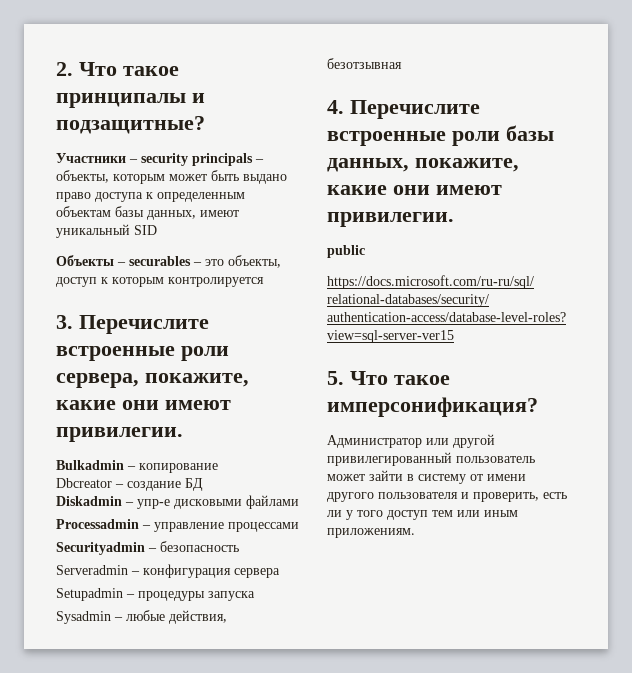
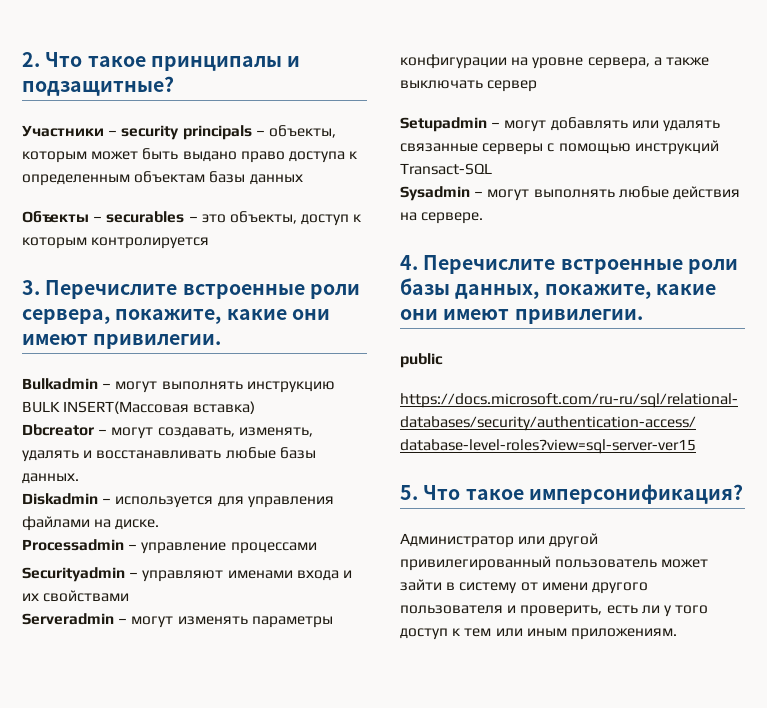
[147,210,239,220] [56,224,157,238] данных, имеют уникальный SID -> [249,174,303,185] данных
[139,463,218,473] [56,478,203,491] копирование // Dbcreator – создание БД -> [115,381,335,393] [22,401,256,414] [22,424,313,439] [22,447,316,462] [22,473,79,484] могут выполнять инструкцию BULK INSERT(Массовая вставка) // Dbcreator – могут создавать, изменять, удалять и восстанавливать любые базы данных.
[137,499,242,509] упр-е дисковыми -> [115,496,334,508] используется для управления
(299, 502) none -> [94,519,160,530] на диске.
[160,541,239,552] [56,564,280,578] [56,588,255,601] [56,610,227,624] [327,58,402,69] безопасность // Serveradmin – конфигурация сервера // Setupadmin – процедуры запуска // Sysadmin – любые действия, безотзывная -> [142,570,352,582] [22,590,130,602] [22,613,333,628] [400,54,709,69] [400,80,538,92] [400,117,720,132] [400,140,719,155] [400,163,492,175] [400,186,740,201] [400,212,484,224] управляют именами входа и их свойствами // Serveradmin – могут изменять параметры конфигурации на уровне сервера, а также выключать сервер // Setupadmin – могут добавлять или удалять связанные серверы с помощью инструкций Transact-SQL // Sysadmin – могут выполнять любые действия на сервере.
(428, 515) none -> [452,628,462,636] к

